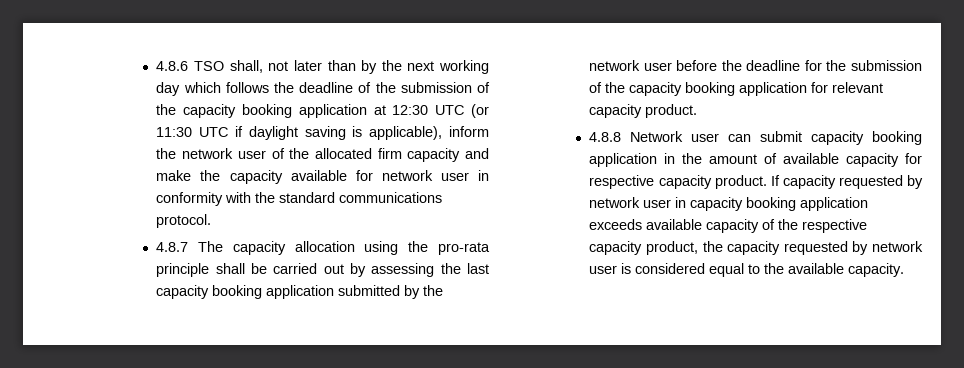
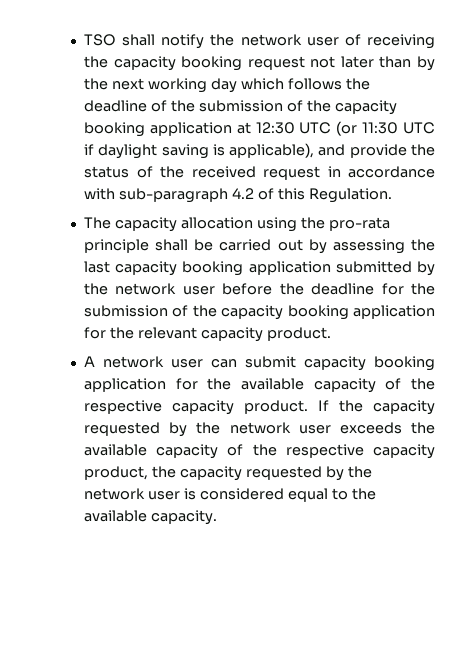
[156,60,263,73] 4.8.6 TSO shall, -> [84,34,436,49] [84,56,305,71] TSO shall notify the network user of receiving the capacity booking request
[449,126,490,137] [156,148,490,162] [156,170,489,184] [156,192,443,206] [156,214,212,228] [156,242,189,252] inform the network user of the allocated firm capacity and make the capacity available for network user in conformity with the standard communications protocol. // 4.8.7 -> [318,144,435,158] [84,166,435,180] [84,188,392,203] and provide the status of the received request in accordance with sub-paragraph 4.2 of this Regulation. //
(829, 87) none -> [109,327,134,339] the
[589,131,684,142] 4.8.8 Network -> [84,356,165,368] A network
[664,153,922,167] in the amount of available capacity for -> [175,378,435,393] for the available capacity of the
[782,175,923,189] [589,197,869,211] [589,219,643,230] capacity requested by network user in capacity booking application exceeds -> [339,400,435,415] [84,422,435,437] the capacity requested by the network user exceeds the
(869, 248) none -> [347,466,372,478] the

